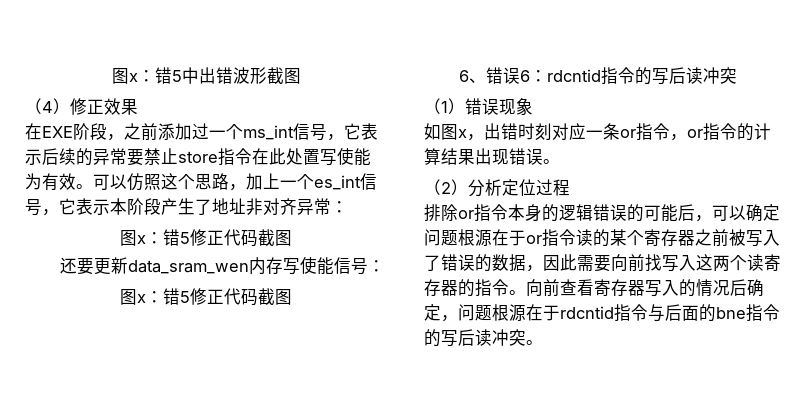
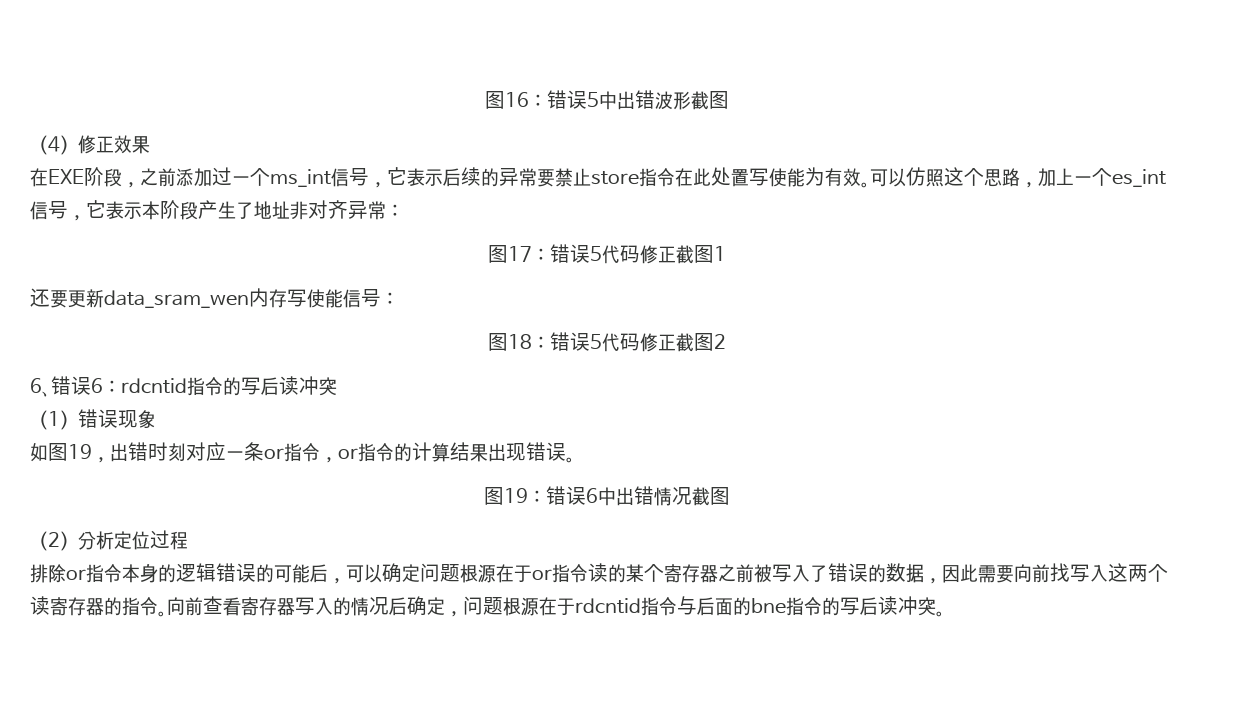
[111,67,172,84] 图x：错 -> [484,90,587,109] 图16：错误
[137,229,292,247] x：错5修正代码截图 -> [507,244,726,264] 17：错误5代码修正截图1
[137,288,292,306] x：错5修正代码截图 -> [507,332,726,352] 18：错误5代码修正截图2
[458,129,467,138] x -> [68,444,92,459] 19
(560, 161) none -> [483,486,730,506] // 图19：错误6中出错情况截图

